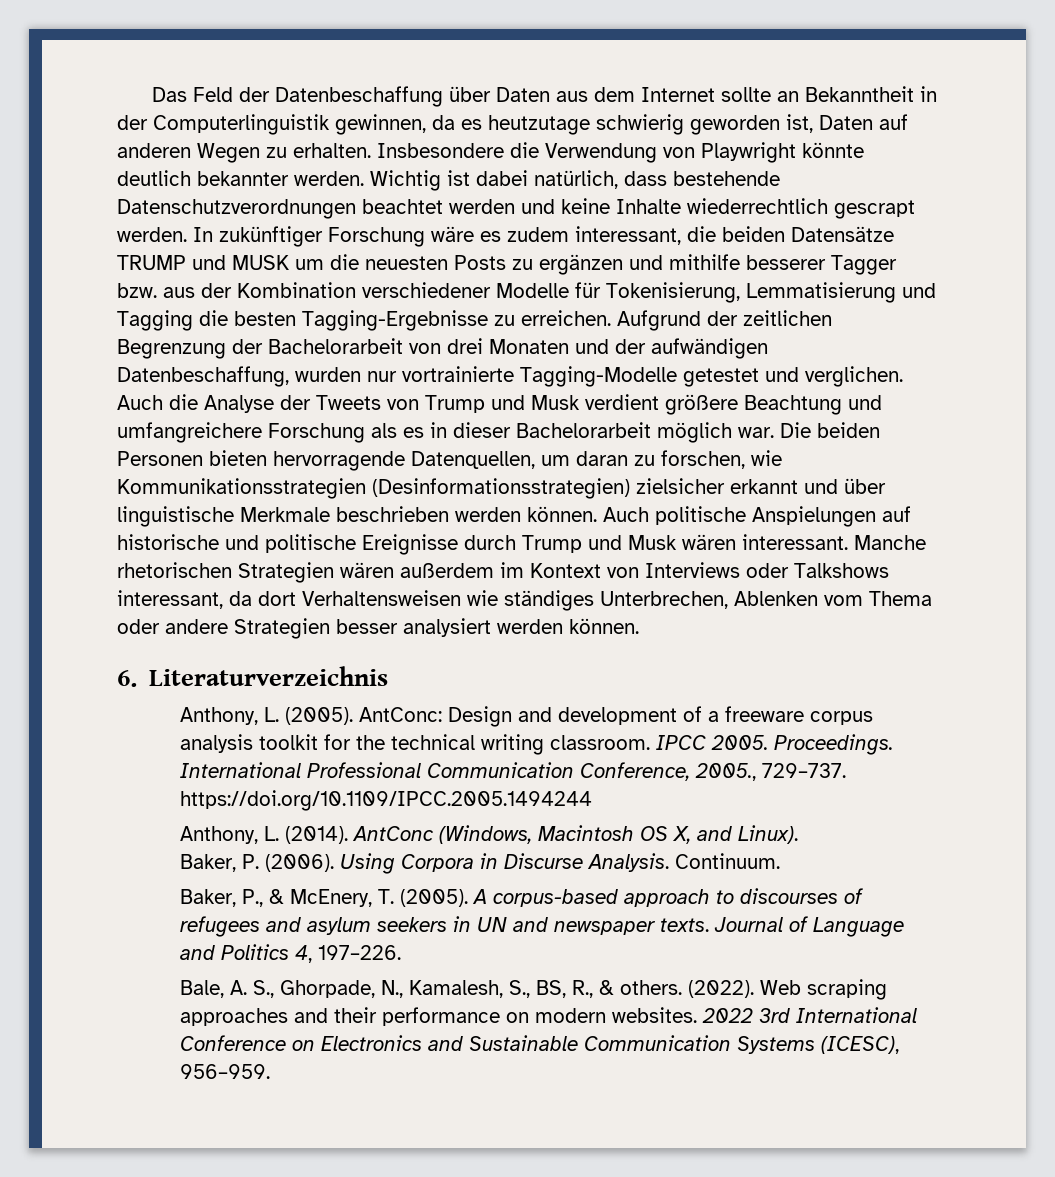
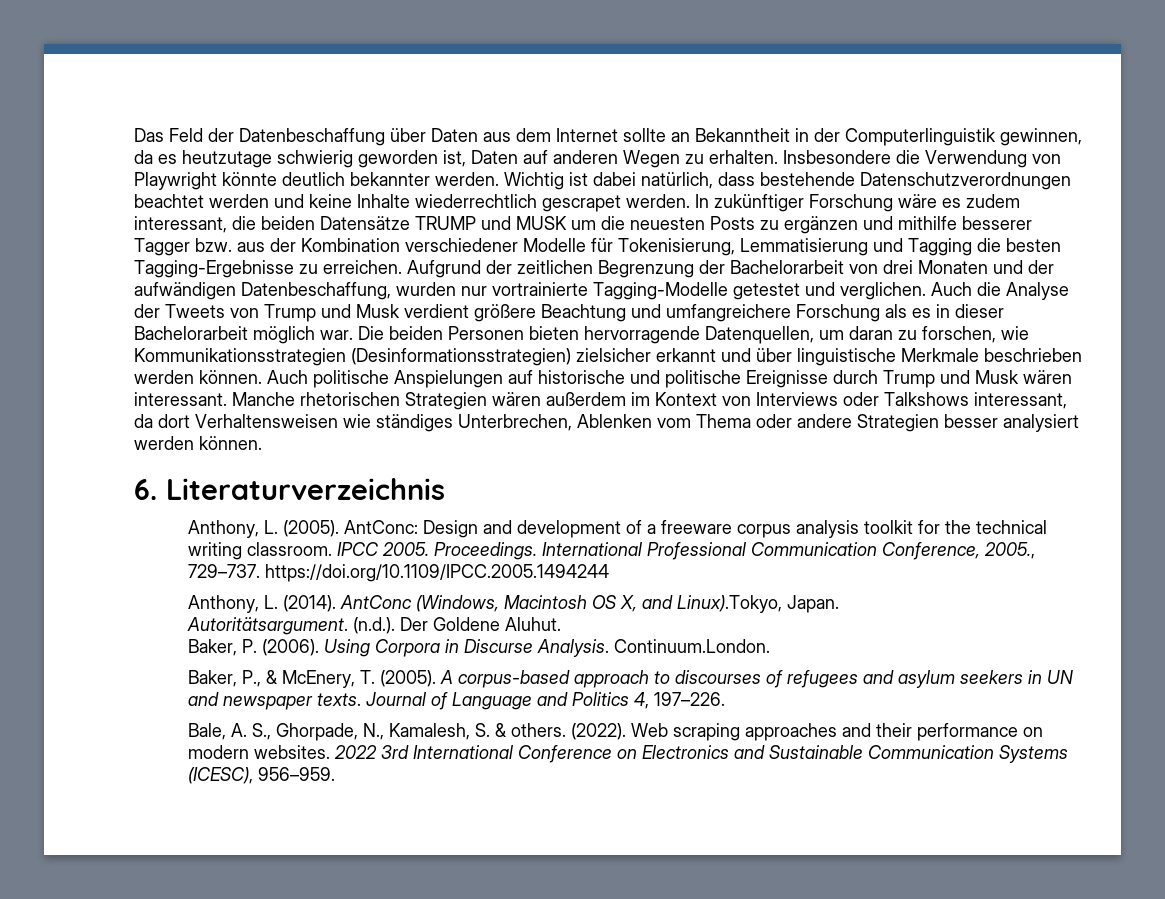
[834,200,915,219] gescrapt -> [542,195,621,212] gescrapet
[738,825,799,844] Linux). -> [676,595,839,613] [186,617,561,635] Linux).Tokyo, Japan. // Autoritätsargument. (n.d.). Der Goldene Aluhut.
[675,853,781,869] Continuum. -> [613,639,770,653] Continuum.London.
[509,980,594,998] S., BS, R., -> [474,723,490,737] S.

